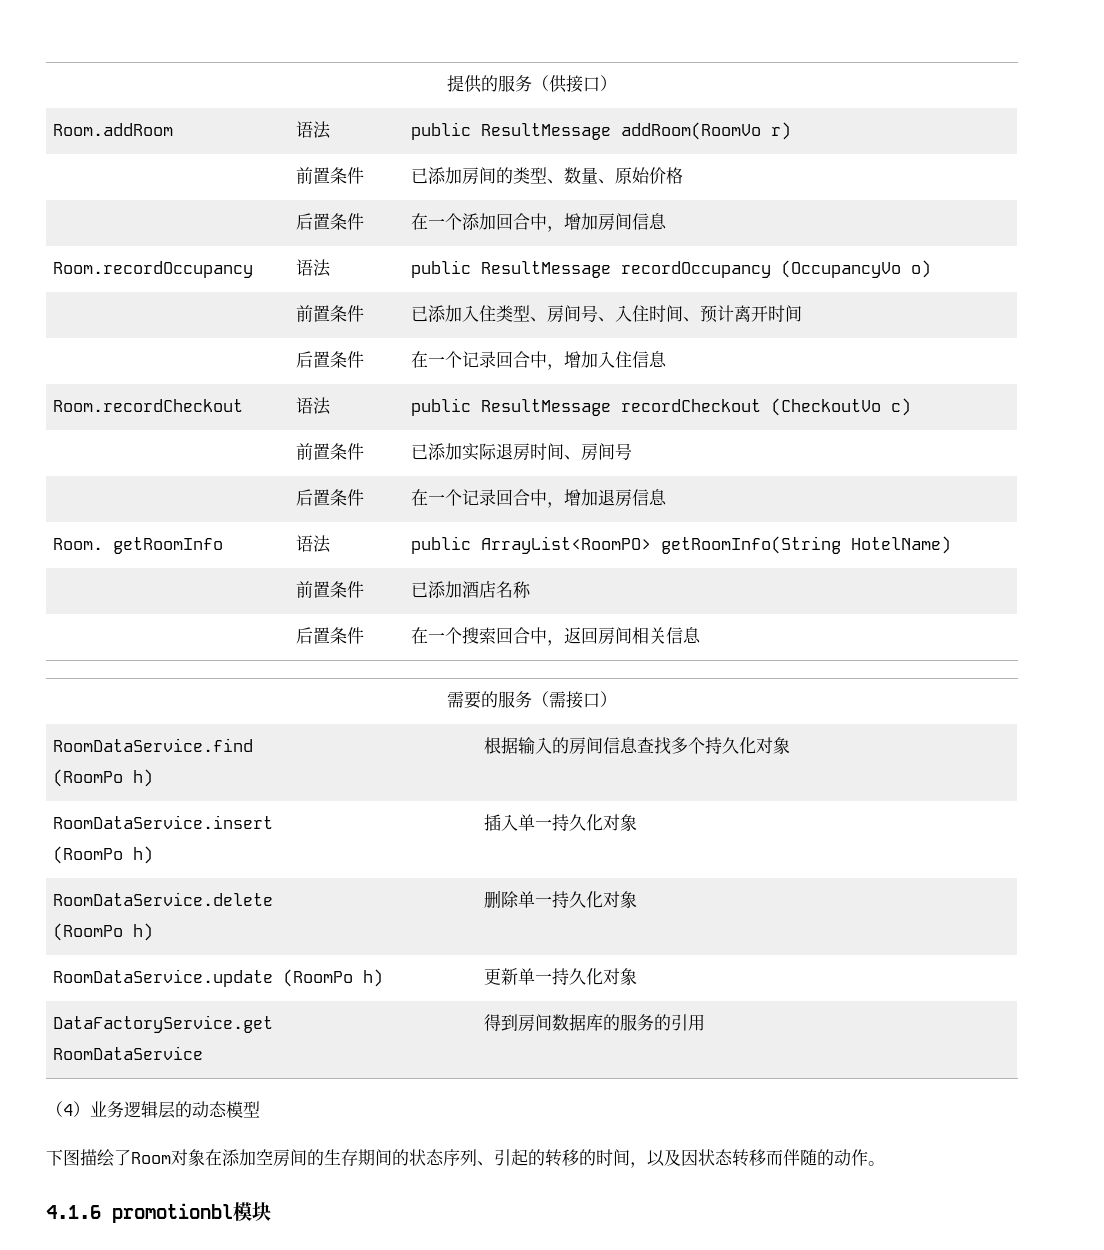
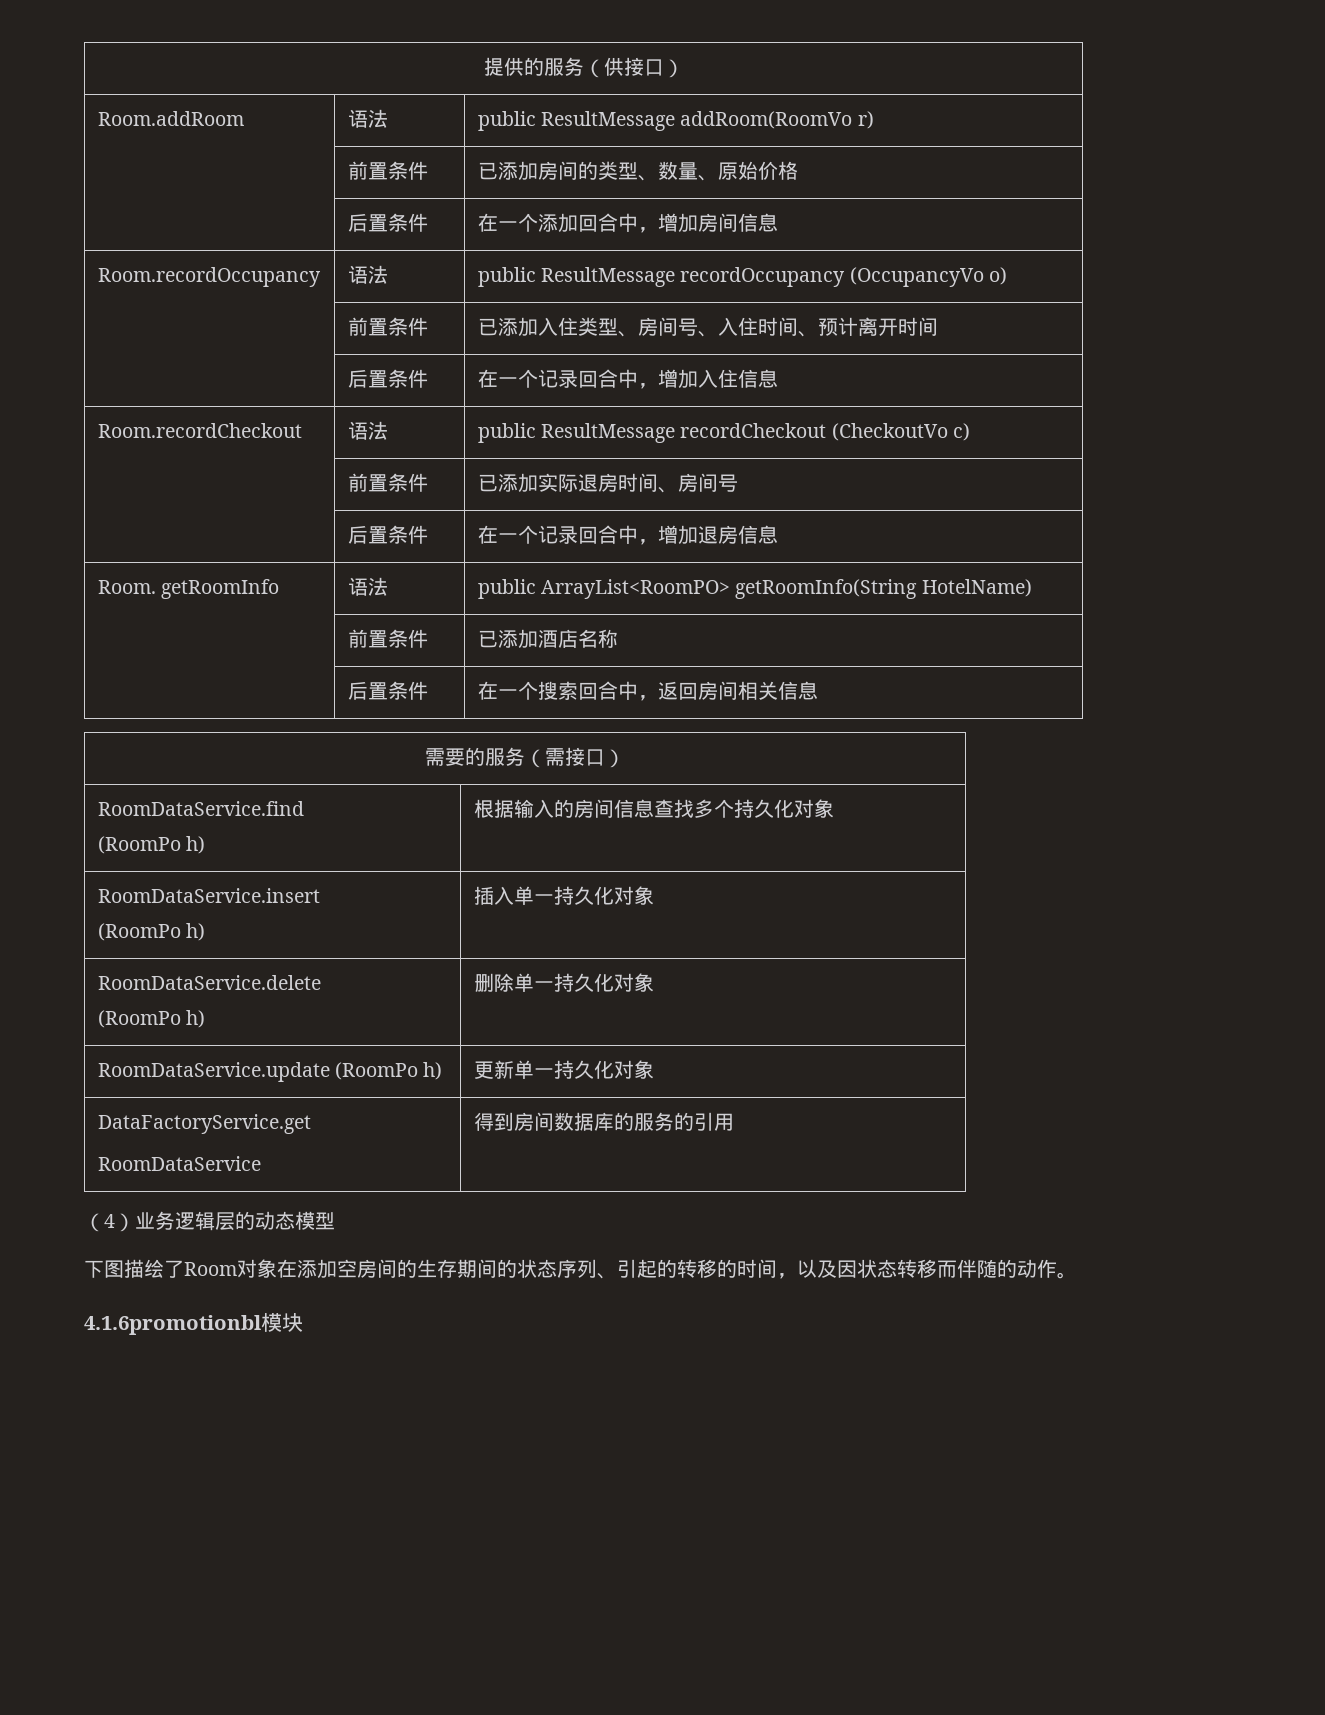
[46,1203,233,1223] 4.1.6 promotionbl -> [84,1315,261,1335] 4.1.6promotionbl

